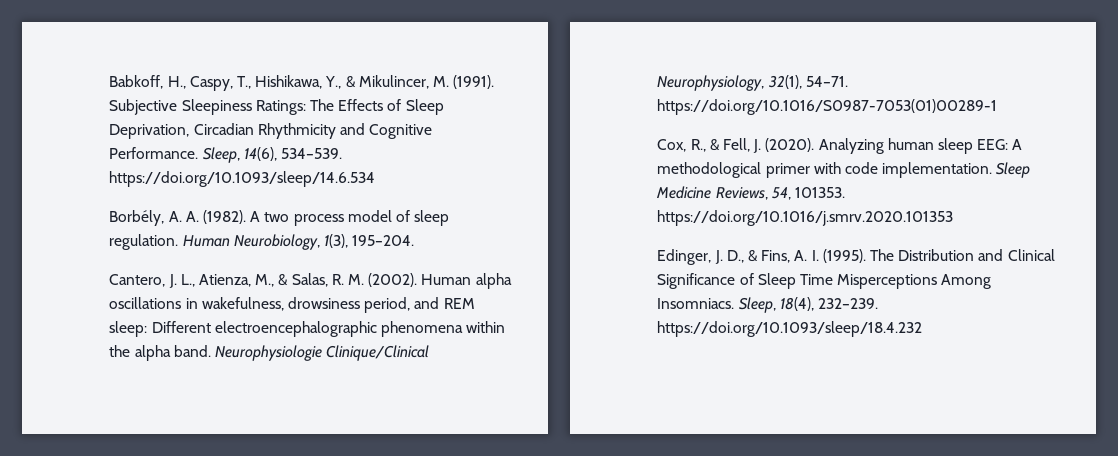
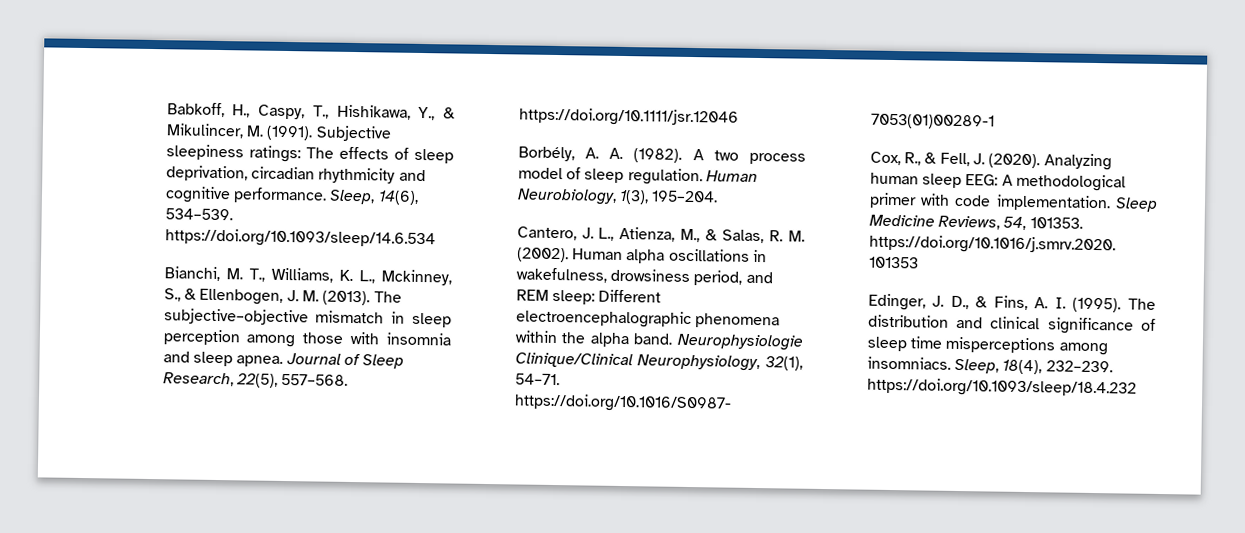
[181,99,444,115] [109,123,433,139] [109,147,343,163] [109,171,376,187] Sleepiness Ratings: The Effects of Sleep Deprivation, Circadian Rhythmicity and Cognitive Performance. Sleep, 14(6), 534–539. https://doi.org/10.1093/sleep/14.6.534 -> [165,144,454,164] [165,165,426,184] [164,186,419,205] [164,208,233,221] [164,228,436,249] [163,266,453,286] [163,288,402,306] [163,308,452,328] [162,329,451,348] [162,351,405,369] [162,372,349,388] [518,107,739,127] sleepiness ratings: The effects of sleep deprivation, circadian rhythmicity and cognitive performance. Sleep, 14(6), 534–539. https://doi.org/10.1093/sleep/14.6.534 // Bianchi, M. T., Williams, K. L., Mckinney, S., & Ellenbogen, J. M. (2013). The subjective–objective mismatch in sleep perception among those with insomnia and sleep apnea. Journal of Sleep Research, 22(5), 557–568. https://doi.org/10.1111/jsr.12046
[898,249,1055,261] [657,273,992,289] [657,298,735,309] Distribution and Clinical Significance of Sleep Time Misperceptions Among Insomniacs. -> [867,314,1156,335] [866,336,1108,356] [866,356,951,370] distribution and clinical significance of sleep time misperceptions among insomniacs.

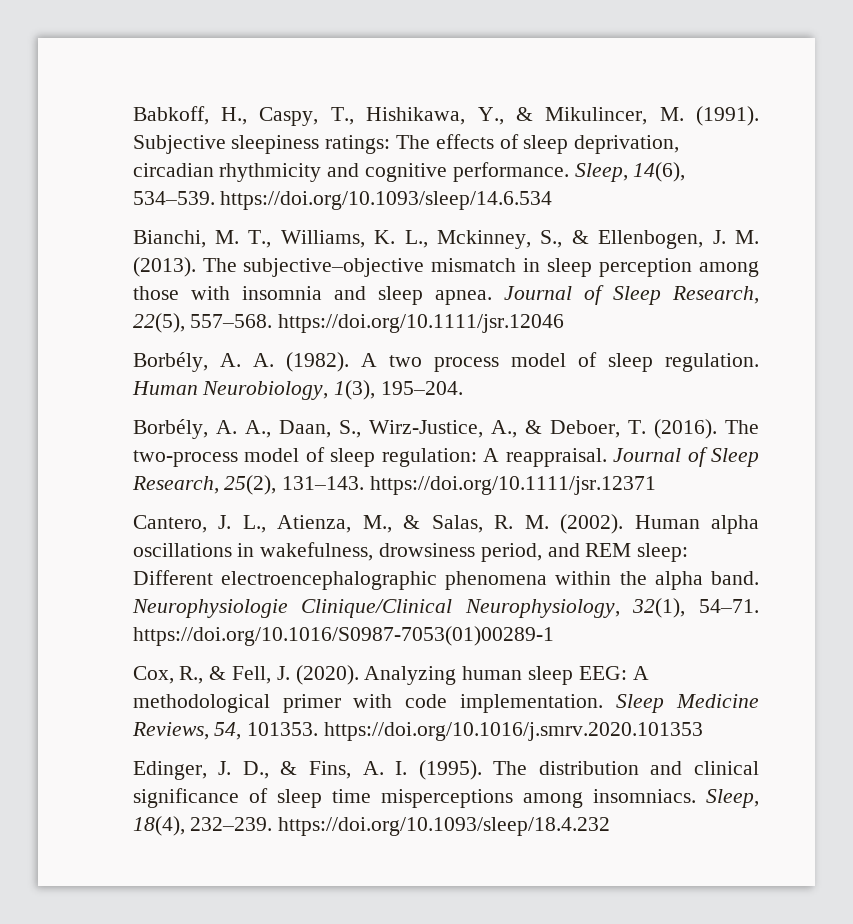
(719, 196) none -> [132,419,759,439] [132,447,760,467] [131,475,657,495] // Borbély, A. A., Daan, S., Wirz-Justice, A., & Deboer, T. (2016). The two-process model of sleep regulation: A reappraisal. Journal of Sleep Research, 25(2), 131–143. https://doi.org/10.1111/jsr.12371

